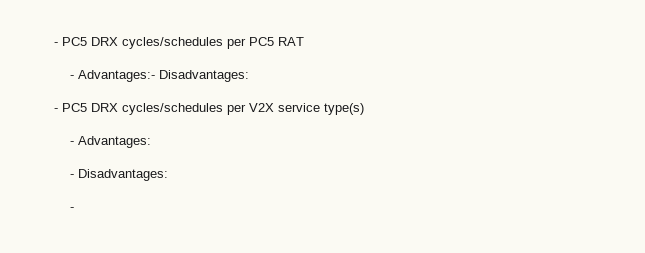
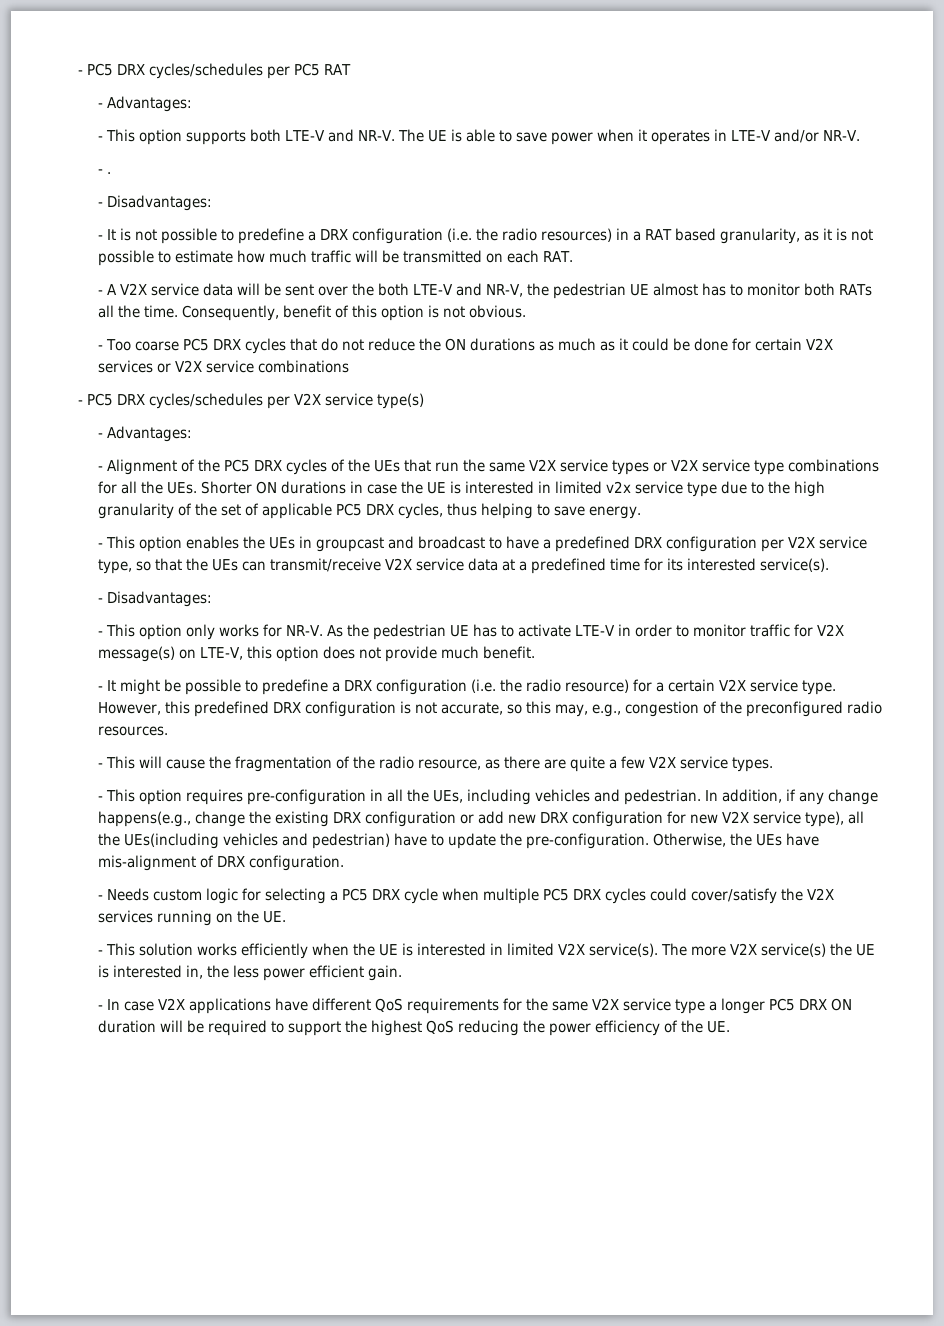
[78,70,250,82] Advantages:- Disadvantages: -> [107,96,193,112] [98,129,861,145] [98,169,112,174] [98,195,213,211] [98,228,874,244] [98,250,574,266] [98,283,873,299] [98,305,527,321] [98,338,834,354] [98,360,350,373] Advantages: // - This option supports both LTE-V and NR-V. The UE is able to save power when it operates in LTE-V and/or NR-V. // - . // - Disadvantages: // - It is not possible to predefine a DRX configuration (i.e. the radio resources) in a RAT based granularity, as it is not possible to estimate how much traffic will be transmitted on each RAT. // - A V2X service data will be sent over the both LTE-V and NR-V, the pedestrian UE almost has to monitor both RATs all the time. Consequently, benefit of this option is not obvious. // - Too coarse PC5 DRX cycles that do not reduce the ON durations as much as it could be done for certain V2X services or V2X service combinations
[78,169,169,181] [70,207,75,211] Disadvantages: // - -> [107,459,880,475] [98,481,826,497] [98,503,642,519] [98,536,868,552] [98,558,830,574] [98,591,213,607] [98,624,845,640] [98,646,536,662] [98,679,837,695] [98,701,883,717] [98,726,169,736] [98,756,774,772] [98,789,879,805] [98,811,865,827] [98,833,820,849] [98,855,345,871] [98,888,835,904] [98,910,287,926] [98,943,876,959] [98,965,403,981] [98,998,853,1014] [98,1020,731,1036] Alignment of the PC5 DRX cycles of the UEs that run the same V2X service types or V2X service type combinations for all the UEs. Shorter ON durations in case the UE is interested in limited v2x service type due to the high granularity of the set of applicable PC5 DRX cycles, thus helping to save energy. // - This option enables the UEs in groupcast and broadcast to have a predefined DRX configuration per V2X service type, so that the UEs can transmit/receive V2X service data at a predefined time for its interested service(s). // - Disadvantages: // - This option only works for NR-V. As the pedestrian UE has to activate LTE-V in order to monitor traffic for V2X message(s) on LTE-V, this option does not provide much benefit. // - It might be possible to predefine a DRX configuration (i.e. the radio resource) for a certain V2X service type. However, this predefined DRX configuration is not accurate, so this may, e.g., congestion of the preconfigured radio resources. // - This will cause the fragmentation of the radio resource, as there are quite a few V2X service types. // - This option requires pre-configuration in all the UEs, including vehicles and pedestrian. In addition, if any change happens(e.g., change the existing DRX configuration or add new DRX configuration for new V2X service type), all the UEs(including vehicles and pedestrian) have to update the pre-configuration. Otherwise, the UEs have mis-alignment of DRX configuration. // - Needs custom logic for selecting a PC5 DRX cycle when multiple PC5 DRX cycles could cover/satisfy the V2X services running on the UE. // - This solution works efficiently when the UE is interested in limited V2X service(s). The more V2X service(s) the UE is interested in, the less power efficient gain. // - In case V2X applications have different QoS requirements for the same V2X service type a longer PC5 DRX ON duration will be required to support the highest QoS reducing the power efficiency of the UE.

